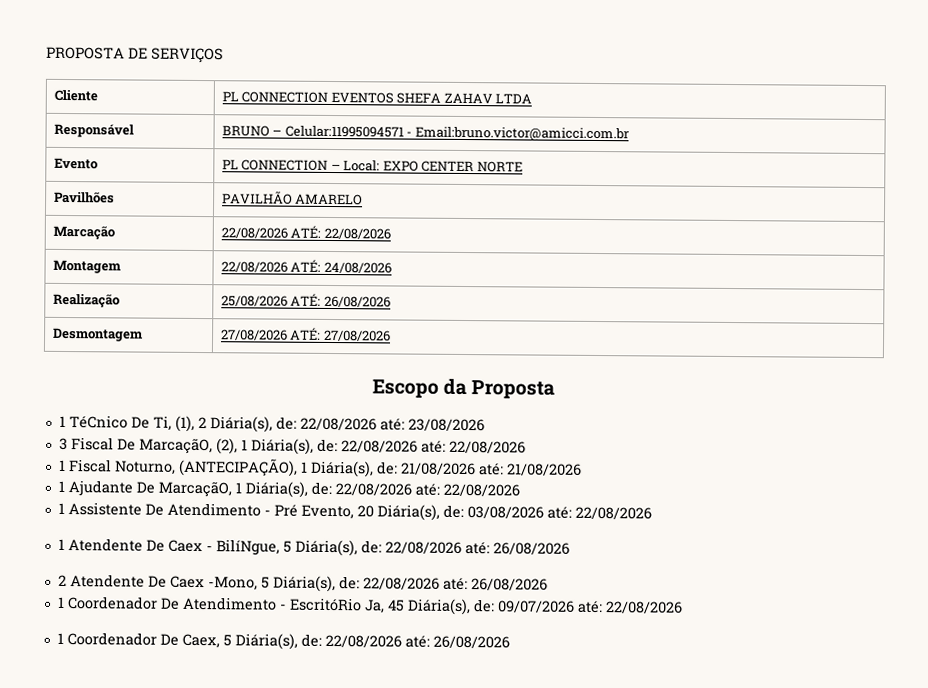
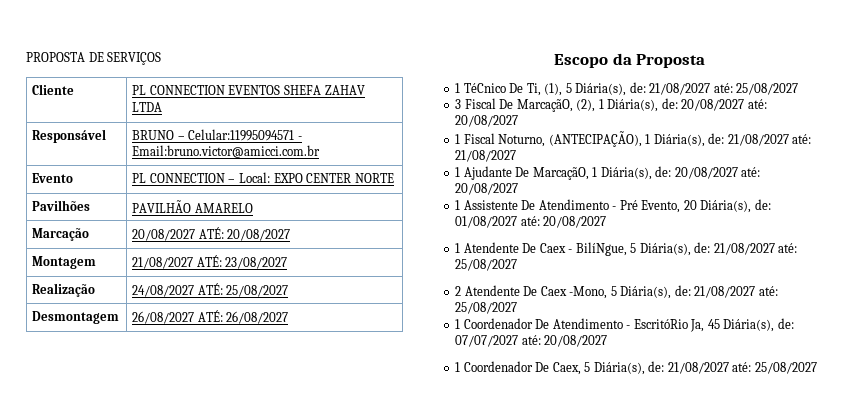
[220,225,391,240] [52,259,121,274] [220,259,392,274] [52,293,120,308] [220,293,391,308] [52,327,143,342] [220,327,391,342] 22/08/2026 ATÉ: 22/08/2026 // Montagem | 22/08/2026 ATÉ: 24/08/2026 // Realização | 25/08/2026 ATÉ: 26/08/2026 // Desmontagem | 27/08/2026 ATÉ: 27/08/2026 -> [132,227,291,241] [32,256,97,269] [132,255,288,269] [32,283,96,297] [132,283,289,297] [32,311,120,324] [132,310,289,324] 20/08/2027 ATÉ: 20/08/2027 // Montagem | 21/08/2027 ATÉ: 23/08/2027 // Realização | 24/08/2027 ATÉ: 25/08/2027 // Desmontagem | 26/08/2027 ATÉ: 26/08/2027
[197,416,485,433] 2 Diária(s), de: 22/08/2026 até: 23/08/2026 -> [565,82,799,96] 5 Diária(s), de: 21/08/2027 até: 25/08/2027
[340,440,526,454] 22/08/2026 até: 22/08/2026 -> [681,99,767,111] [455,115,519,127] 20/08/2027 até: 20/08/2027
[400,462,582,476] 21/08/2026 até: 21/08/2026 -> [727,134,812,146] [455,150,517,162] 21/08/2027 até: 21/08/2027
[334,483,520,497] 22/08/2026 até: 22/08/2026 -> [674,167,761,179] [455,183,519,195] 20/08/2027 até: 20/08/2027
[466,506,652,520] 03/08/2026 até: 22/08/2026 -> [455,216,607,228] 01/08/2027 até: 20/08/2027
[384,541,570,555] 22/08/2026 até: 26/08/2026 -> [713,243,798,255] [455,259,518,271] 21/08/2027 até: 25/08/2027
[362,577,548,591] 22/08/2026 até: 26/08/2026 -> [694,286,778,298] [455,302,518,314] 21/08/2027 até: 25/08/2027
[496,600,683,614] 09/07/2026 até: 22/08/2026 -> [455,335,608,347] 07/07/2027 até: 20/08/2027
[324,634,510,649] 22/08/2026 até: 26/08/2026 -> [667,362,817,374] 21/08/2027 até: 25/08/2027

